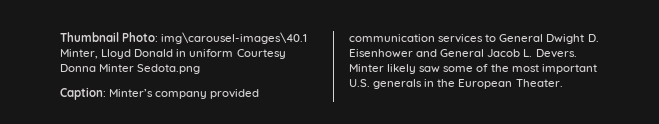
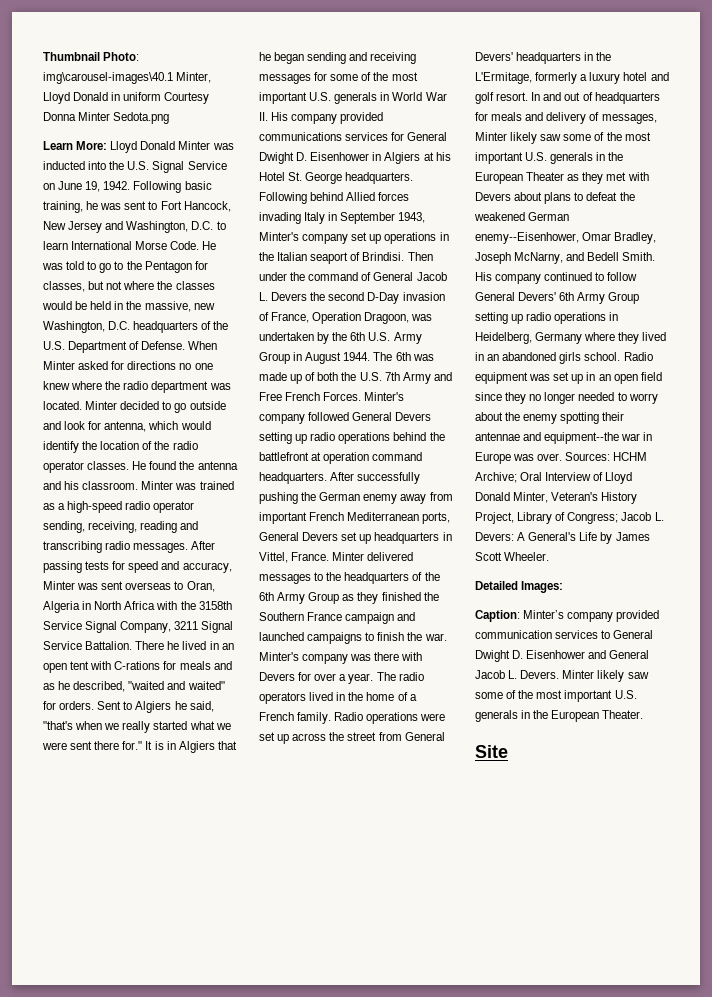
(201, 69) none -> [43,141,234,153] [43,161,227,173] [43,181,212,193] [43,201,231,213] [43,221,226,233] [43,241,217,250] [42,261,208,273] [43,281,215,292] [42,301,215,312] [43,321,229,333] [43,341,218,353] [43,361,213,370] [43,381,231,393] [43,401,226,413] [43,421,211,432] [43,441,198,453] [43,461,238,473] [43,481,234,490] [43,501,195,513] [43,521,199,533] [43,541,216,553] [43,561,232,573] [43,581,215,592] [43,601,232,613] [43,621,234,633] [43,641,234,650] [43,661,232,673] [43,681,225,692] [43,701,214,713] [43,721,231,733] [42,741,237,753] [259,52,417,64] [259,72,418,84] [259,92,447,104] [259,112,384,124] [259,132,448,141] [259,152,451,164] [259,172,414,184] [259,192,410,204] [259,212,426,224] [259,232,449,244] [259,252,433,264] [259,272,447,281] [259,292,445,304] [259,312,433,324] [259,332,422,344] [259,352,434,364] [259,372,452,384] [259,392,405,401] [259,412,432,424] [259,432,445,444] [259,452,423,464] [259,472,421,484] [259,492,453,504] [259,512,451,524] [259,532,452,544] [259,552,414,563] [259,572,440,584] [259,592,439,604] [259,612,416,624] [259,632,447,644] [259,652,423,664] [259,672,424,684] [259,692,417,704] [259,712,446,724] [259,732,445,744] [475,52,612,64] [475,72,669,84] [475,92,660,104] [475,112,657,124] [475,132,651,144] [475,152,624,164] [475,172,649,184] [475,192,635,204] [474,212,570,221] [475,232,657,244] [475,252,656,264] [475,272,638,284] [475,292,640,304] [475,312,619,324] [475,332,667,344] [475,352,653,364] [475,372,662,384] [475,392,658,404] [475,412,625,424] [475,432,653,444] [475,452,648,464] [475,472,633,484] [475,492,638,504] [475,512,664,524] [475,532,650,544] [475,552,550,561] [475,581,564,593] // Learn More: Lloyd Donald Minter was inducted into the U.S. Signal Service on June 19, 1942. Following basic training, he was sent to Fort Hancock, New Jersey and Washington, D.C. to learn International Morse Code. He was told to go to the Pentagon for classes, but not where the classes would be held in the massive, new Washington, D.C. headquarters of the U.S. Department of Defense. When Minter asked for directions no one knew where the radio department was located. Minter decided to go outside and look for antenna, which would identify the location of the radio operator classes. He found the antenna and his classroom. Minter was trained as a high-speed radio operator sending, receiving, reading and transcribing radio messages. After passing tests for speed and accuracy, Minter was sent overseas to Oran, Algeria in North Africa with the 3158th Service Signal Company, 3211 Signal Service Battalion. There he lived in an open tent with C-rations for meals and as he described, "waited and waited" for orders. Sent to Algiers he said, "that's when we really started what we were sent there for." It is in Algiers that he began sending and receiving messages for some of the most important U.S. generals in World War II. His company provided communications services for General Dwight D. Eisenhower in Algiers at his Hotel St. George headquarters. Following behind Allied forces invading Italy in September 1943, Minter's company set up operations in the Italian seaport of Brindisi. Then under the command of General Jacob L. Devers the second D-Day invasion of France, Operation Dragoon, was undertaken by the 6th U.S. Army Group in August 1944. The 6th was made up of both the U.S. 7th Army and Free French Forces. Minter's company followed General Devers setting up radio operations behind the battlefront at operation command headquarters. After successfully pushing the German enemy away from important French Mediterranean ports, General Devers set up headquarters in Vittel, France. Minter delivered messages to the headquarters of the 6th Army Group as they finished the Southern France campaign and launched campaigns to finish the war. Minter's company was there with Devers for over a year. The radio operators lived in the home of a French family. Radio operations were set up across the street from General Devers' headquarters in the L'Ermitage, formerly a luxury hotel and golf resort. In and out of headquarters for meals and delivery of messages, Minter likely saw some of the most important U.S. generals in the European Theater as they met with Devers about plans to defeat the weakened German enemy--Eisenhower, Omar Bradley, Joseph McNarny, and Bedell Smith. His company continued to follow General Devers' 6th Army Group setting up radio operations in Heidelberg, Germany where they lived in an abandoned girls school. Radio equipment was set up in an open field since they no longer needed to worry about the enemy spotting their antennae and equipment--the war in Europe was over. Sources: HCHM Archive; Oral Interview of Lloyd Donald Minter, Veteran's History Project, Library of Congress; Jacob L. Devers: A General's Life by James Scott Wheeler. // Detailed Images:
(563, 83) none -> [475,745,508,758] // Site

